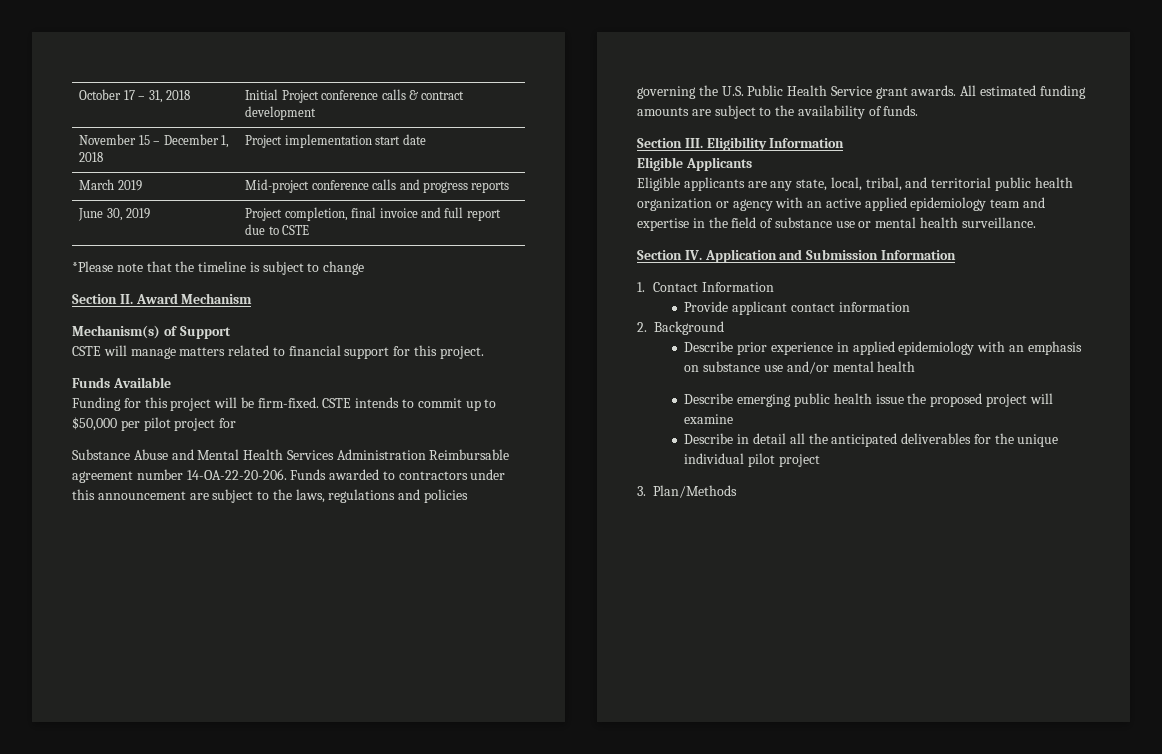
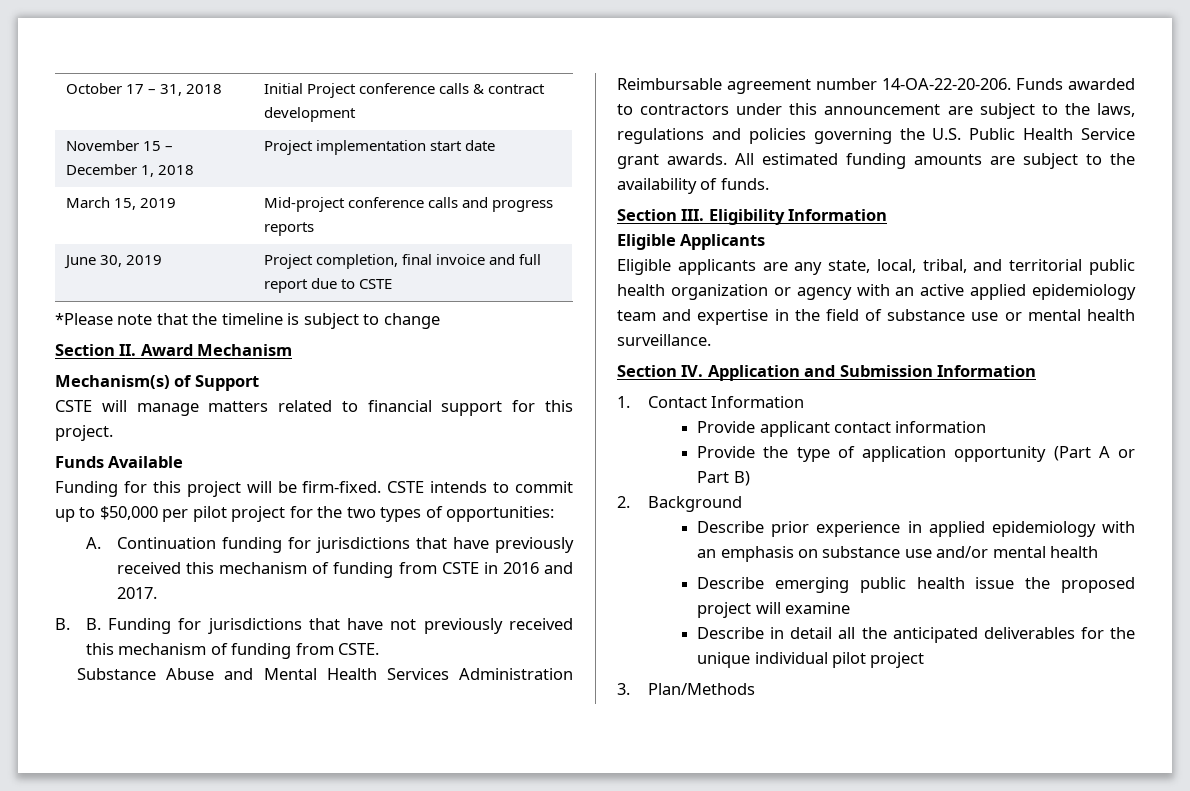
(115, 184) none -> [113,198,136,210] 15,
(237, 423) none -> [317,506,555,522] [85,537,574,553] [116,562,573,578] [116,587,157,599] [55,618,574,634] [85,643,380,659] the two types of opportunities: // A. Continuation funding for jurisdictions that have previously received this mechanism of funding from CSTE in 2016 and 2017. // B. B. Funding for jurisdictions that have not previously received this mechanism of funding from CSTE.
(910, 307) none -> [697,446,1135,462] [697,471,750,486] // Provide the type of application opportunity (Part A or Part B)

